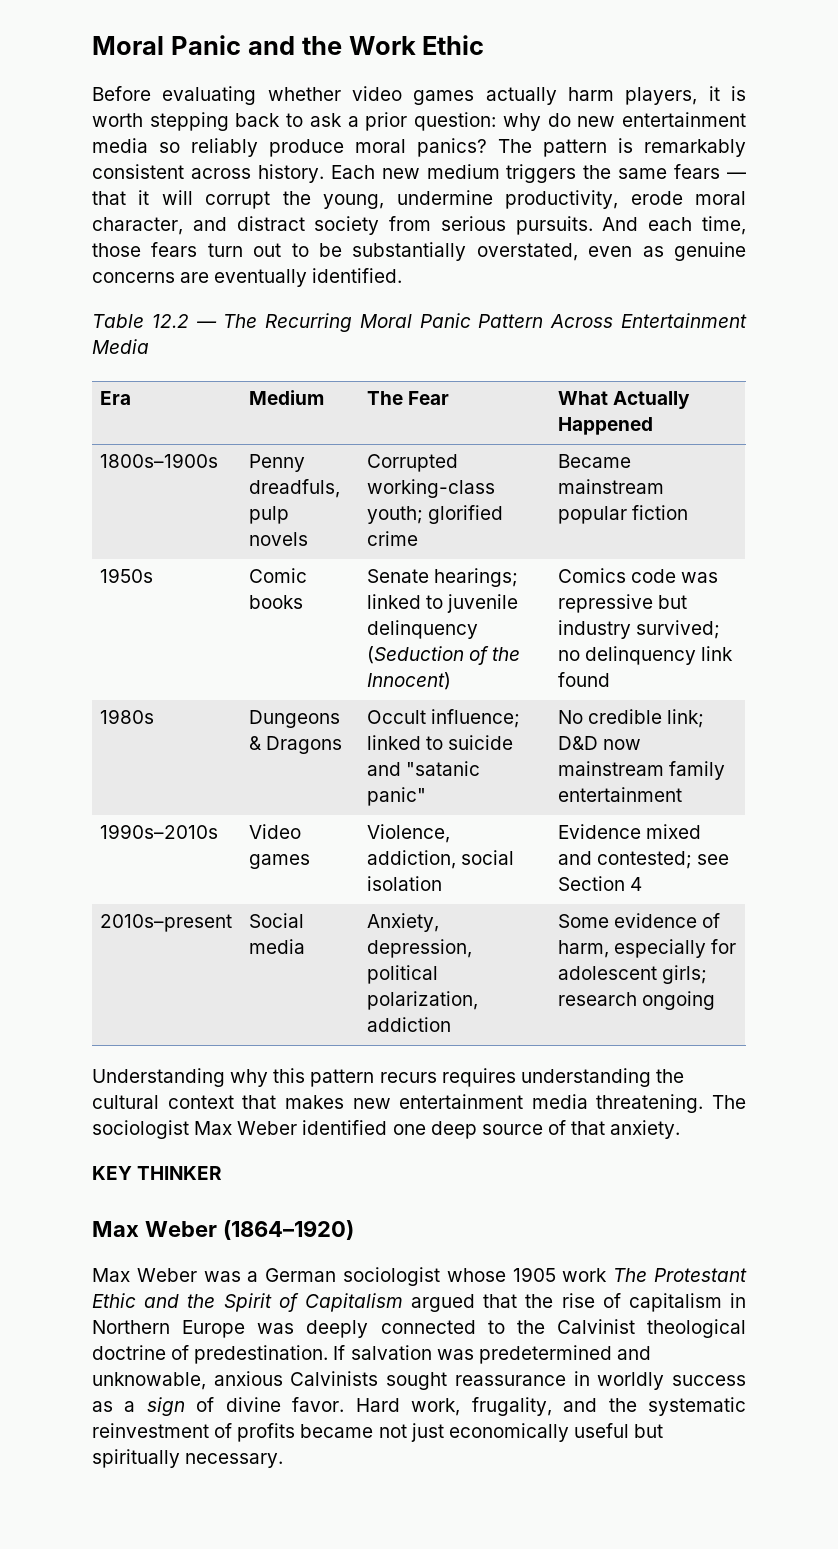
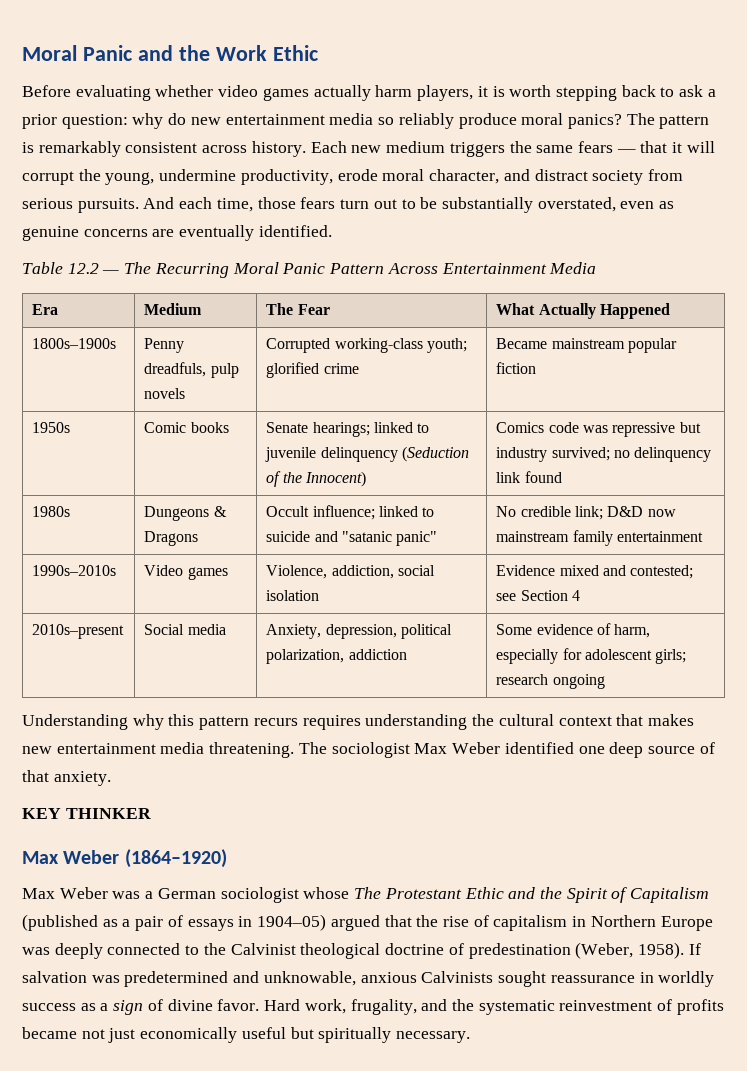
[512,1267,608,1282] 1905 work -> (350, 893) none
(403, 1302) none -> [22,914,327,931] (published as a pair of essays in 1904–05)
[194,1345,329,1364] predestination. -> [468,942,684,959] predestination (Weber, 1958).

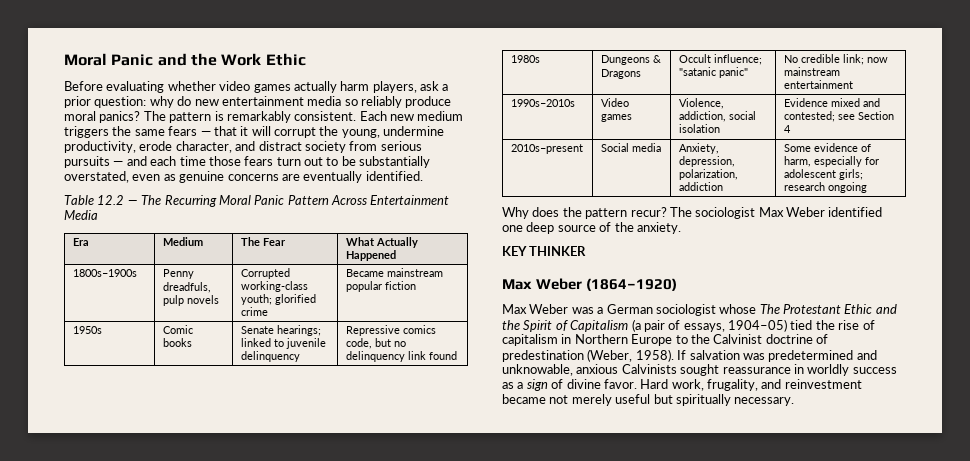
[477,85,675,101] it is worth stepping back to -> (417, 87) none
[125,141,306,157] consistent across history. -> [294,111,357,121] consistent.
[382,169,425,181] moral -> (173, 146) none
[77,197,253,213] pursuits. And each time, -> [64,156,206,168] pursuits — and each time
[402,446,470,462] [266,471,367,487] [496,422,701,437] [496,447,610,462] (Seduction of the Innocent) | Comics code was repressive but industry survived; -> [345,325,436,336] [345,338,391,349] | Repressive comics code, but
[379,506,435,517] [266,531,338,542] linked to suicide and -> (762, 59) none
[607,506,644,517] D&D -> (864, 59) none
[572,530,613,546] family -> (840, 71) none
[401,624,453,639] political -> (735, 161) none
[22,714,694,730] [22,742,295,758] Understanding why this pattern recurs requires understanding the cultural context that makes new entertainment media threatening. -> [502,207,667,219] Why does the pattern recur?
[22,770,49,782] that -> [614,222,634,232] the
[22,914,412,931] (published as a pair of essays in 1904–05) argued that -> [631,319,813,332] (a pair of essays, 1904–05) tied
[22,943,181,959] was deeply connected -> (673, 340) none
[300,943,381,959] theological -> (763, 339) none
[451,999,724,1015] [22,1027,238,1043] the systematic reinvestment of profits became not just economically -> [784,379,862,389] [502,394,612,406] reinvestment became not merely

